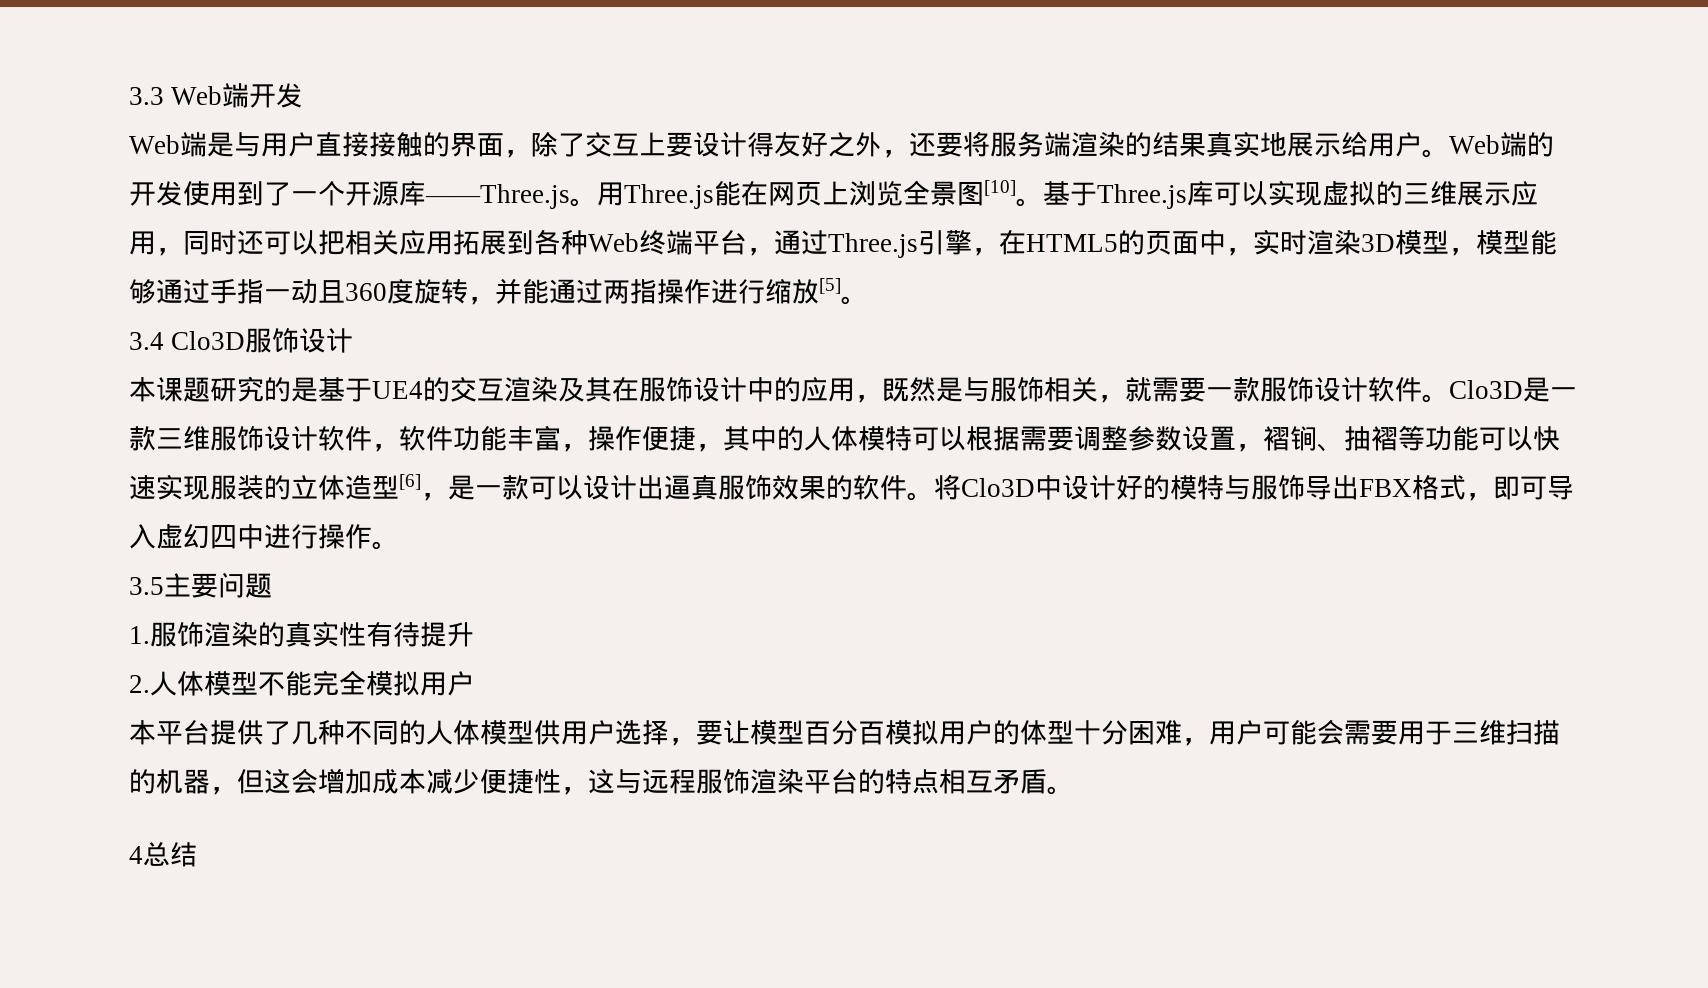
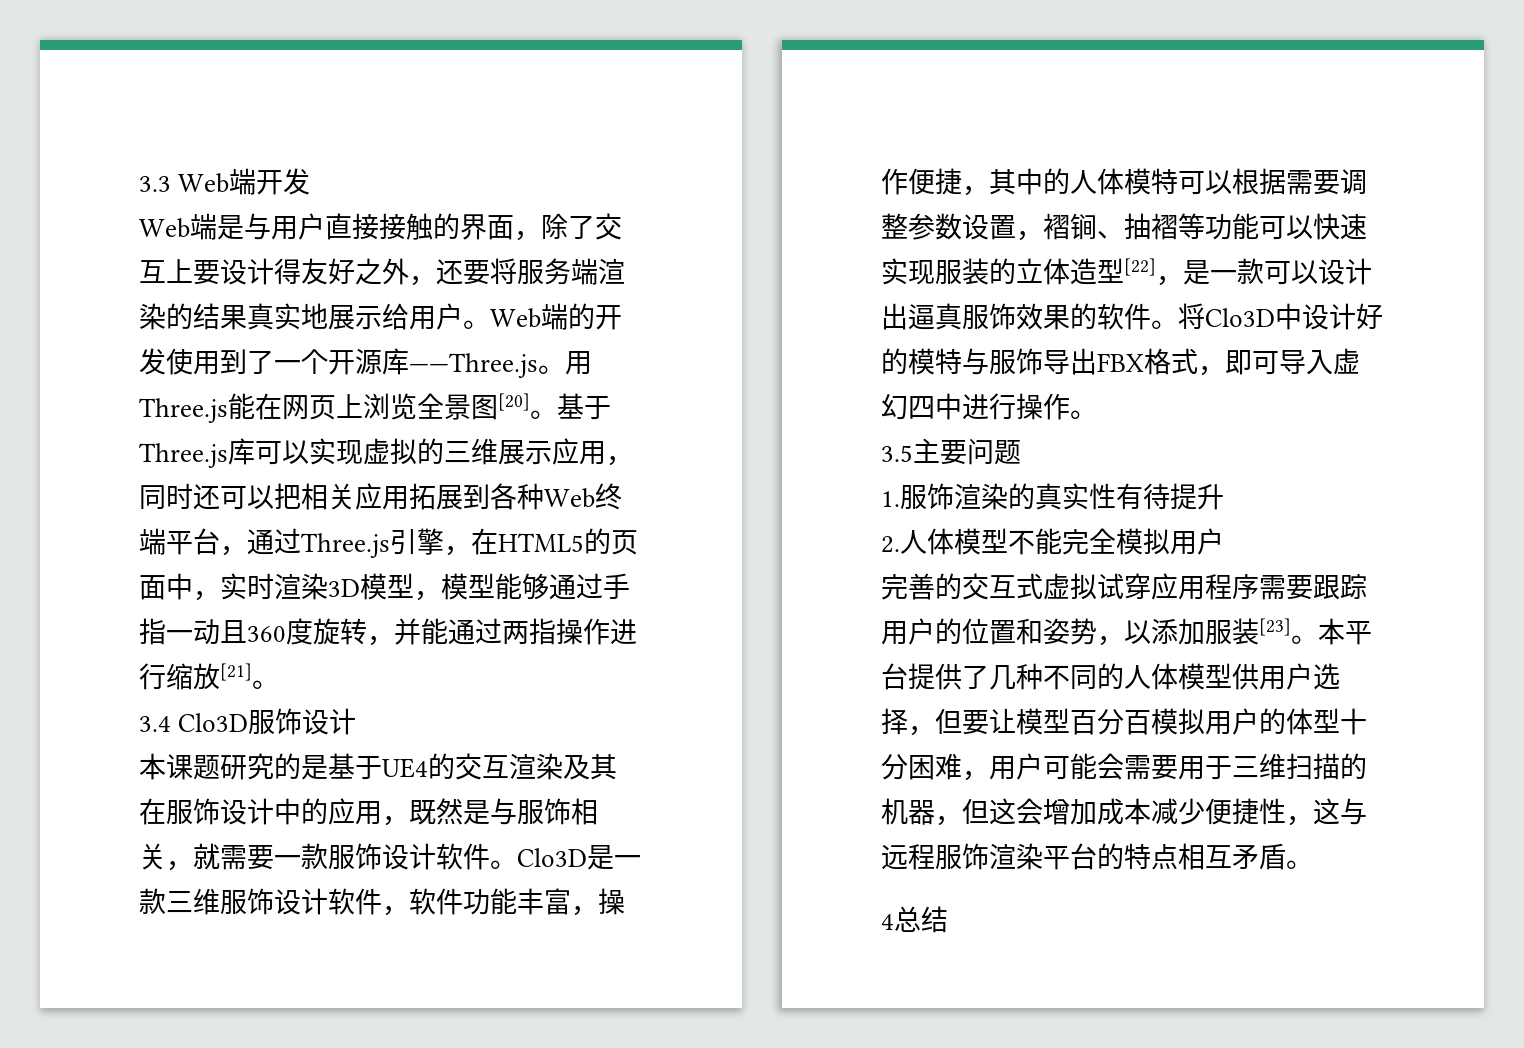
[984,180,1016,196] [10] -> [498,393,530,411] [20]
[819,278,841,294] [5] -> [220,663,252,681] [21]
[399,474,421,490] [6] -> [1124,258,1156,276] [22]
(474, 683) none -> [881,573,1367,600] [881,618,1318,646] 完善的交互式虚拟试穿应用程序需要跟踪用户的位置和姿势，以添加服装[23]。
(696, 741) none -> [935,708,962,734] 但

